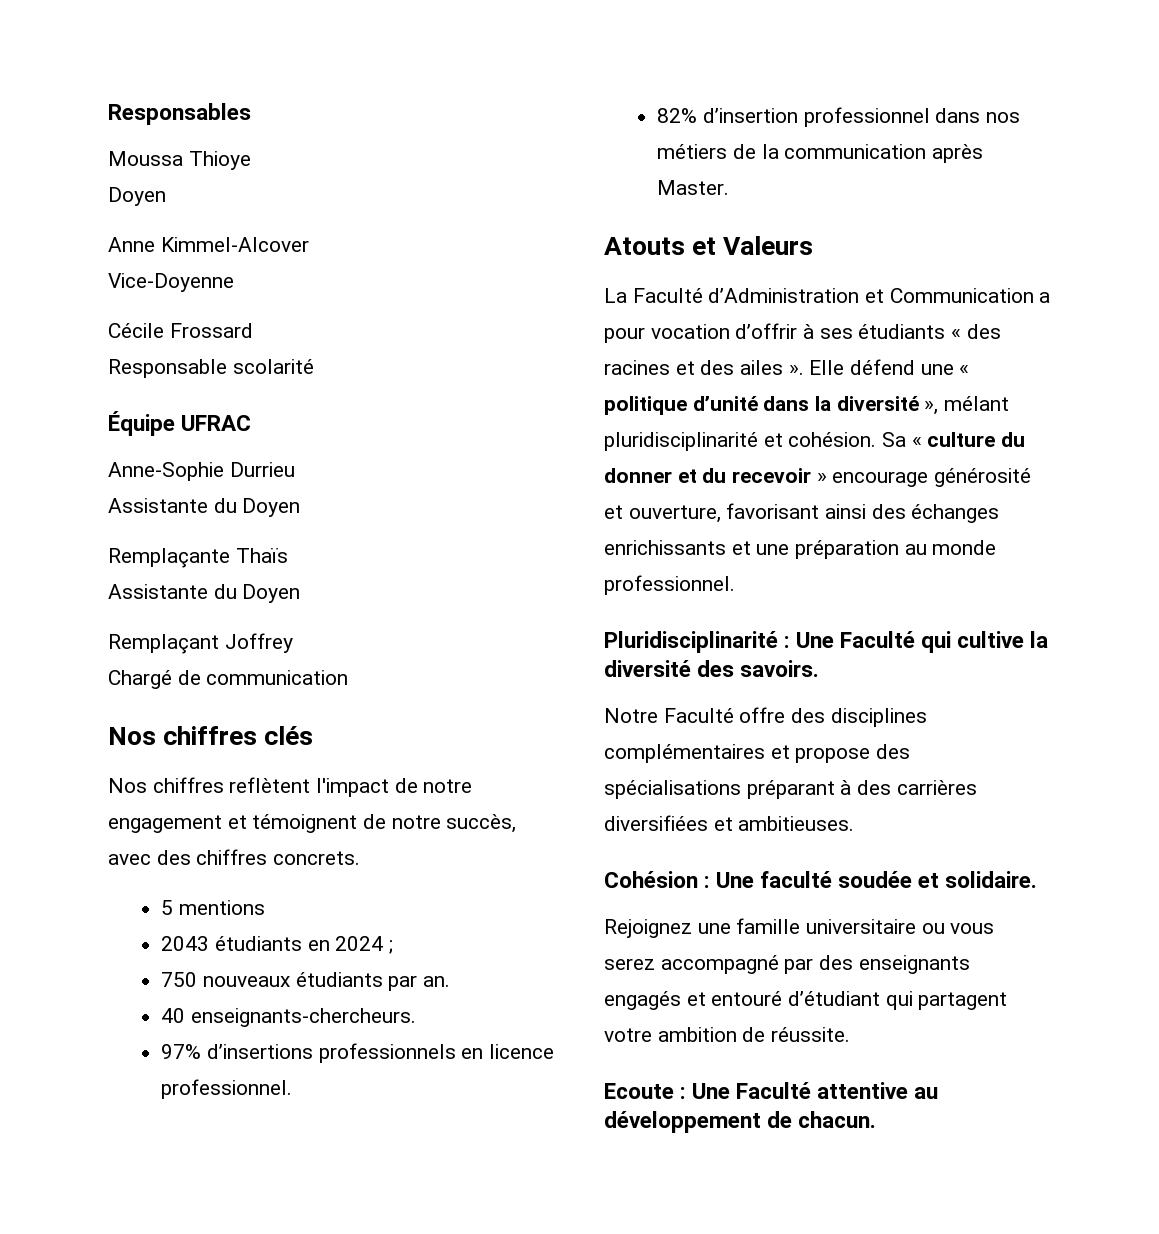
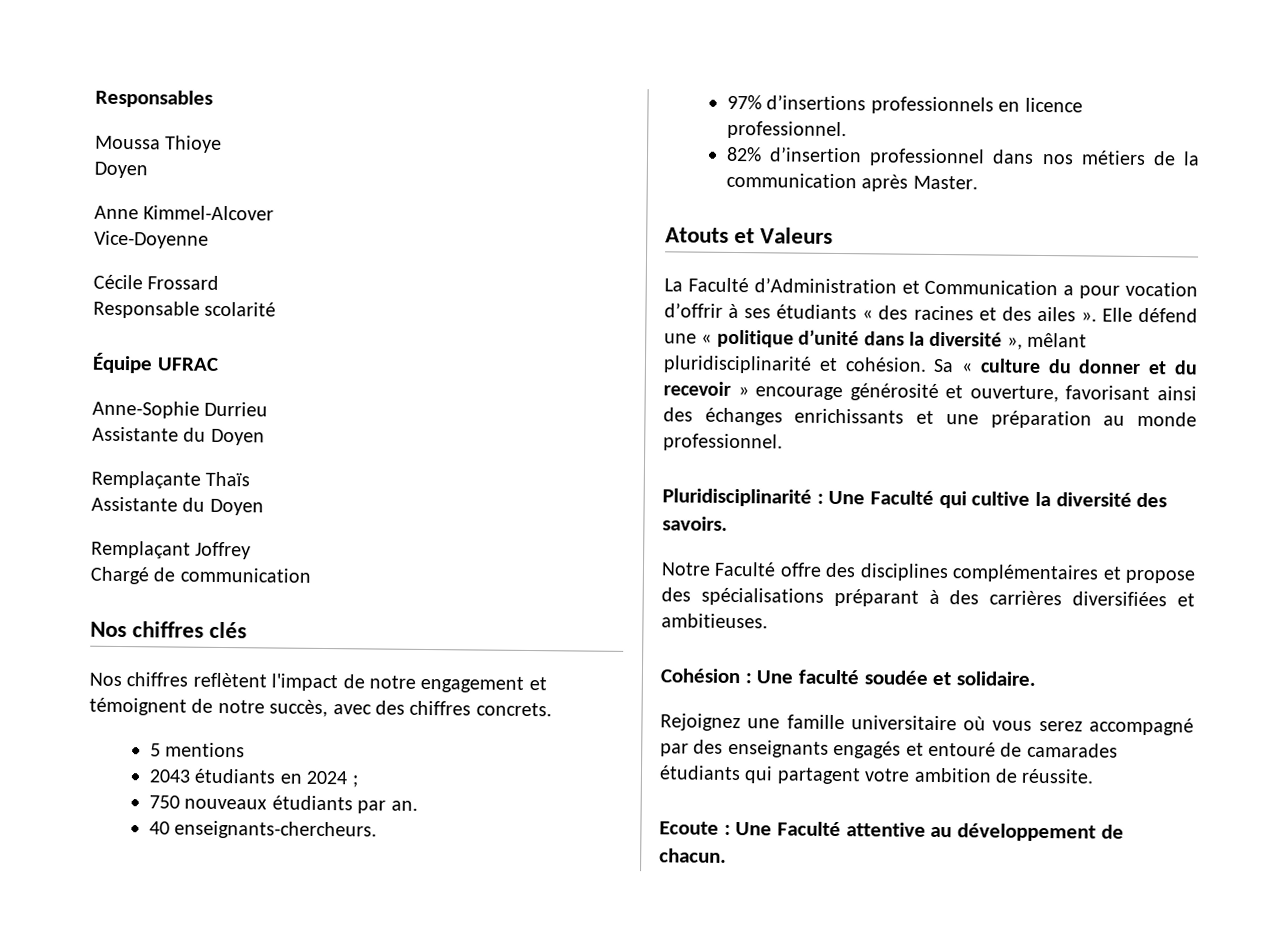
[944,396,1010,411] mélant -> [1027,332,1088,348] mêlant
[921,923,945,934] ou -> [963,716,987,731] où
[788,991,881,1006] d’étudiant -> [1000,742,1118,758] [659,765,741,781] de camarades étudiants

